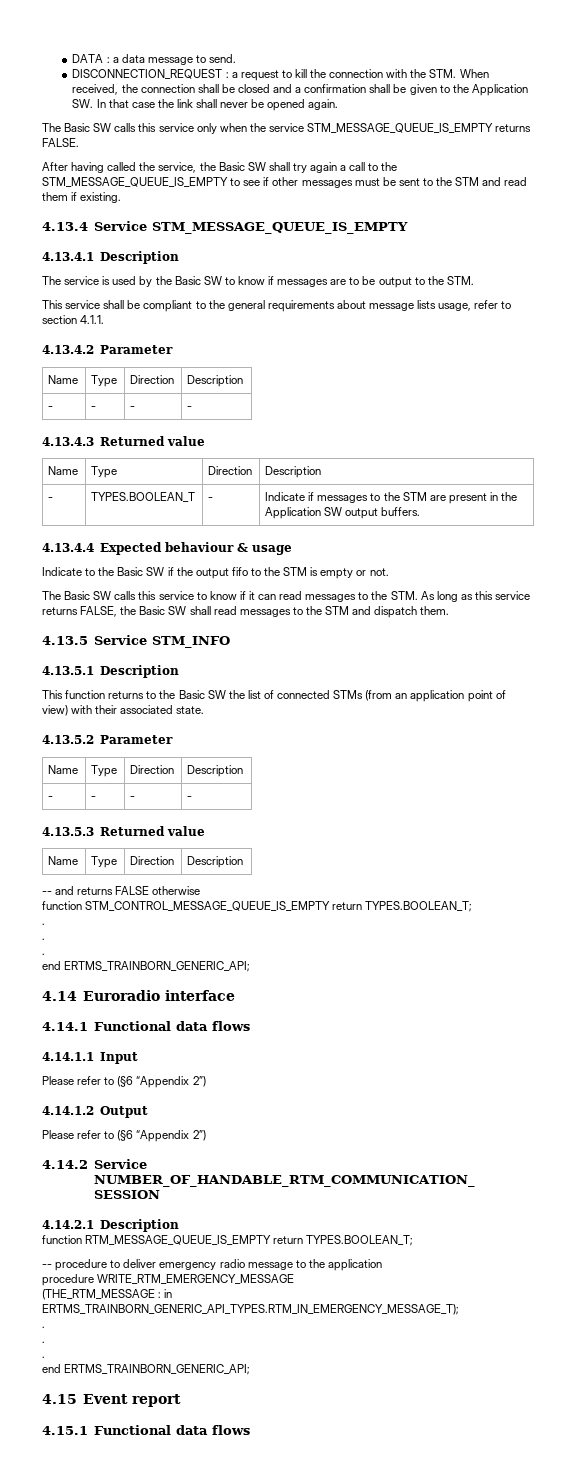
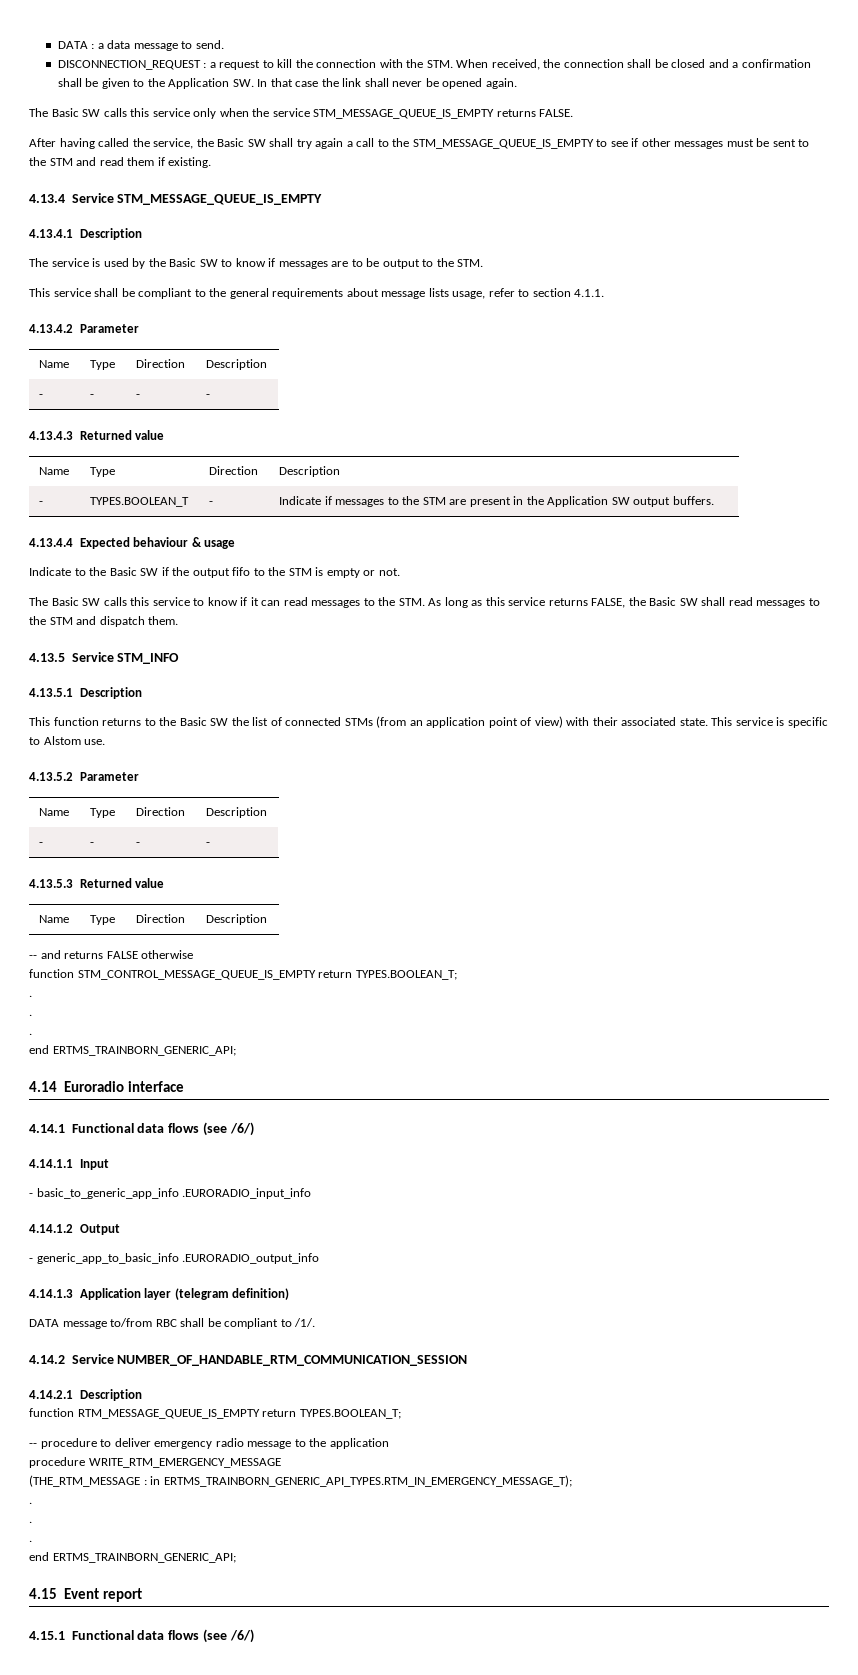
(205, 710) none -> [711,717,828,728] [29,736,106,745] This service is specific to Alstom use.
(250, 1026) none -> [202,1122,254,1136] (see /6/)
[42,1076,206,1088] [42,1106,148,1118] [42,1130,206,1142] Please refer to (§6 “Appendix 2”) // 4.14.1.2 Output // Please refer to (§6 “Appendix 2”) -> [29,1188,312,1199] [29,1224,120,1235] [29,1253,320,1264] [29,1288,290,1300] [29,1318,316,1329] - basic_to_generic_app_info .EURORADIO_input_info // 4.14.1.2 Output // - generic_app_to_basic_info .EURORADIO_output_info // 4.14.1.3 Application layer (telegram definition) // DATA message to/from RBC shall be compliant to /1/.
(250, 1430) none -> [202,1629,254,1643] (see /6/)

